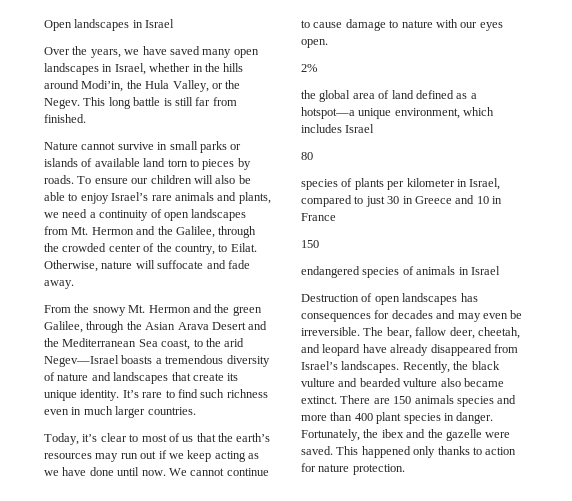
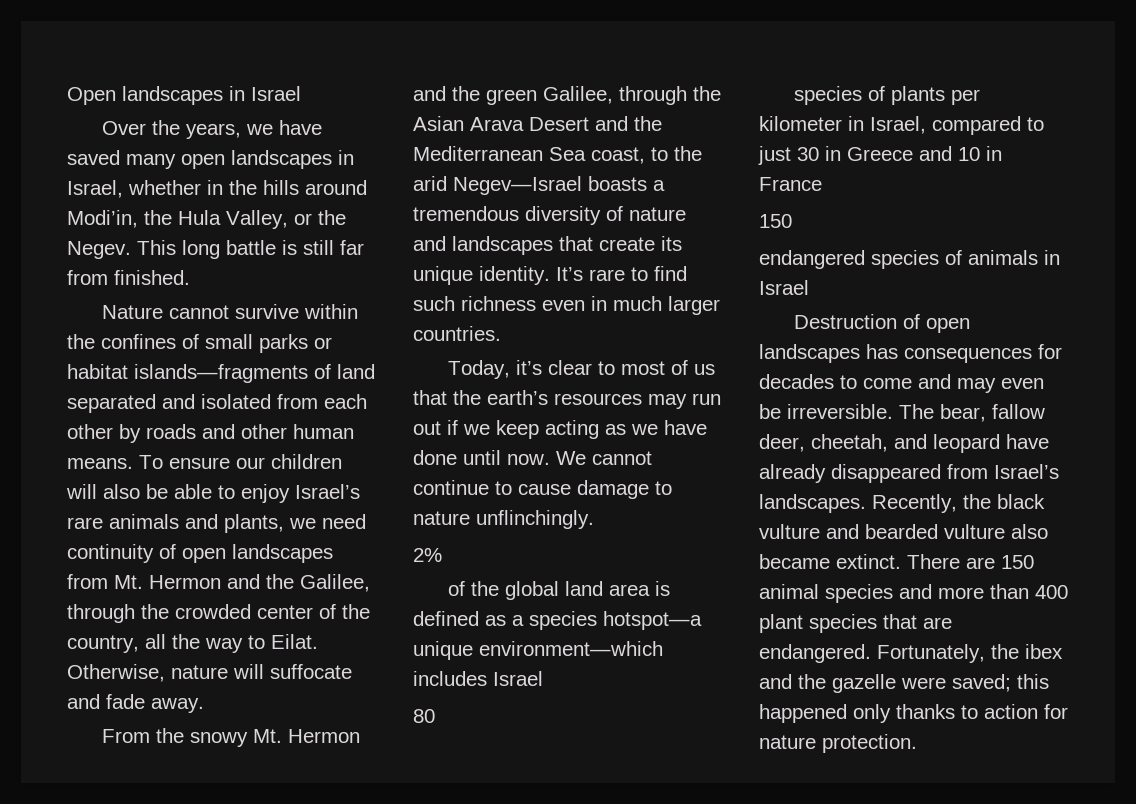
[157,141,242,153] [44,158,251,170] [44,175,74,184] in small parks or islands of available land torn to pieces by roads. -> [304,304,359,319] [67,334,332,353] [67,364,375,383] [67,394,367,413] [67,424,354,443] [67,458,133,469] within the confines of small parks or habitat islands—fragments of land separated and isolated from each other by roads and other human means.
[89,212,96,218] a -> (366, 521) none
(215, 249) none -> [145,634,243,653] all the way
[435,19,503,31] [301,39,328,48] with our eyes open. -> [476,510,594,529] unflinchingly.
(317, 68) none -> [448,581,466,596] of
[352,90,414,99] area of land -> [565,581,671,596] land area is
(477, 96) none -> [529,611,597,630] species
[394,107,495,119] environment, which -> [479,641,663,656] environment—which
(433, 314) none -> [840,375,912,389] to come
[414,395,454,404] animals -> [759,584,819,599] animal
[443,412,494,424] in danger. -> [883,614,952,629] [759,644,871,663] that are endangered.
[301,446,359,455] saved. This -> [952,674,1049,692] saved; this

